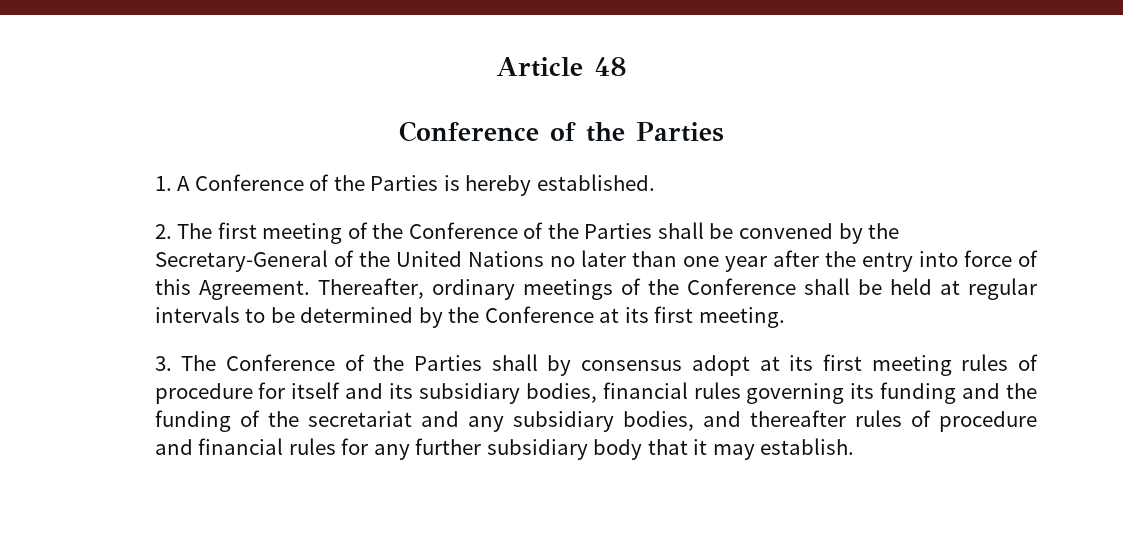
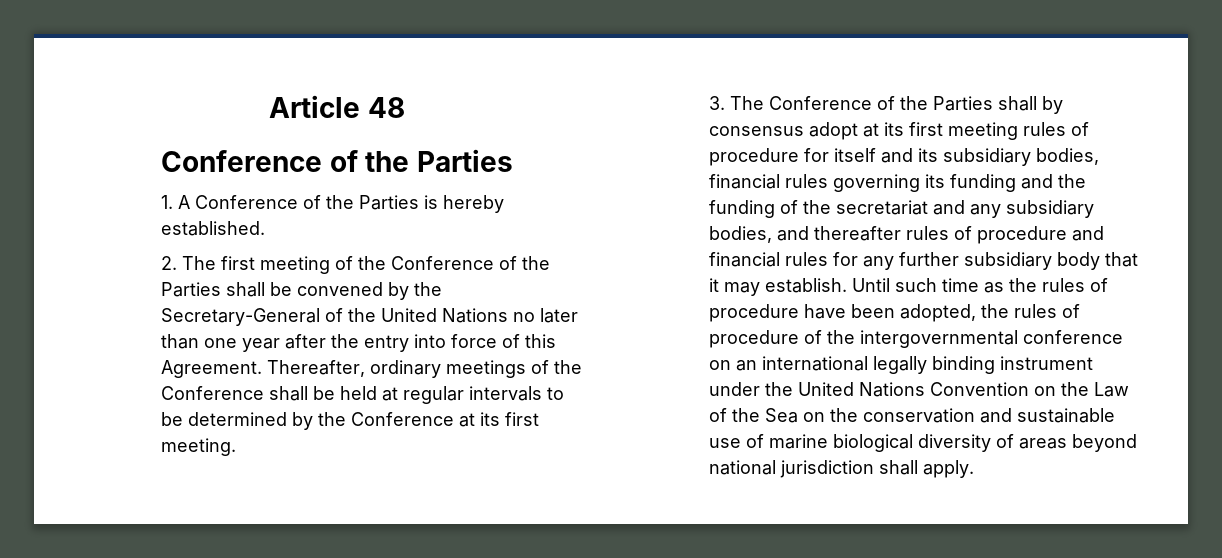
(855, 446) none -> [851,278,1108,293] [708,304,1080,322] [708,330,1123,348] [708,356,1093,374] [708,382,1129,397] [708,408,1115,423] [708,434,1137,452] [708,460,974,478] Until such time as the rules of procedure have been adopted, the rules of procedure of the intergovernmental conference on an international legally binding instrument under the United Nations Convention on the Law of the Sea on the conservation and sustainable use of marine biological diversity of areas beyond national jurisdiction shall apply.

